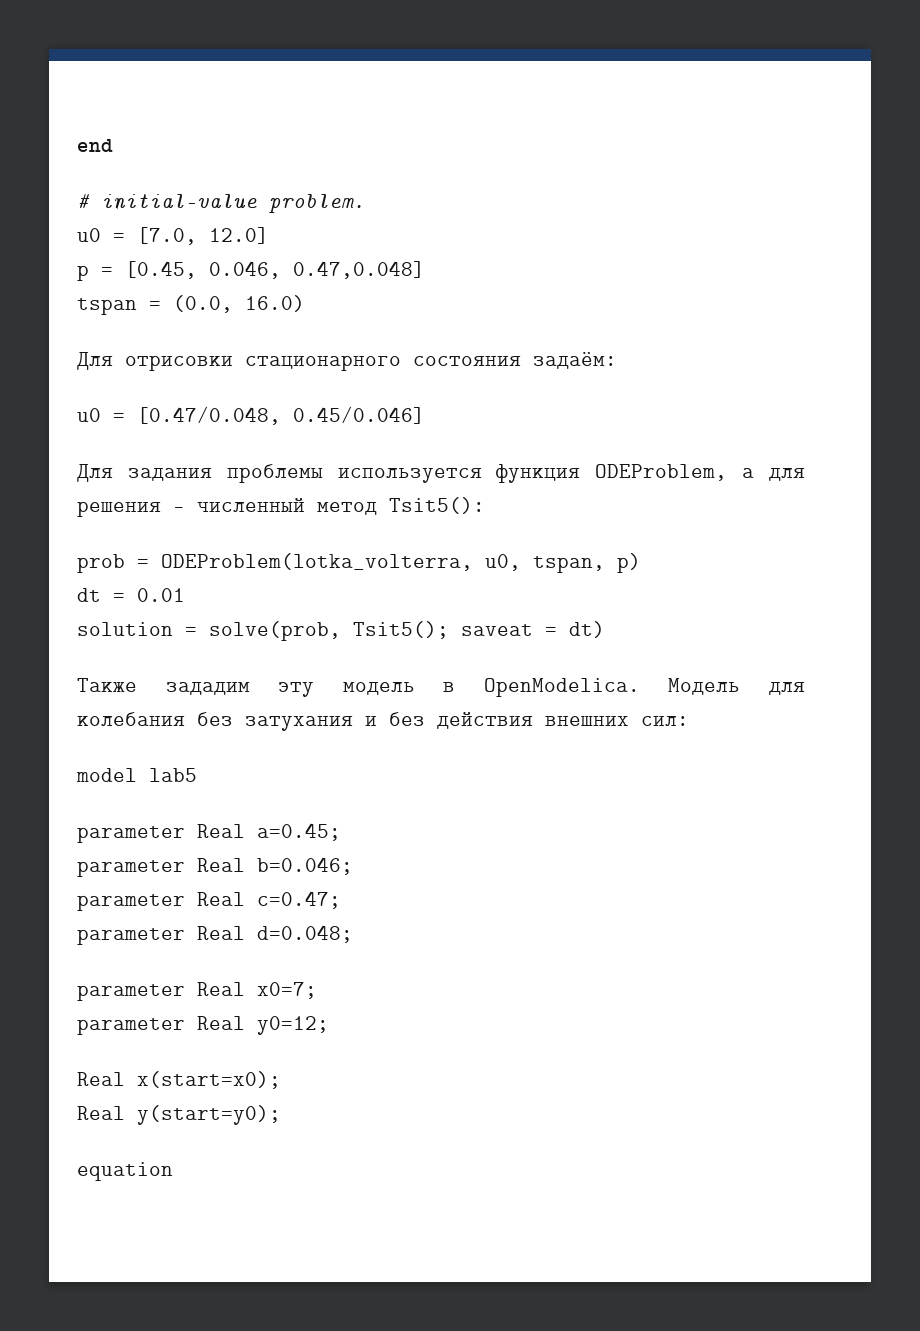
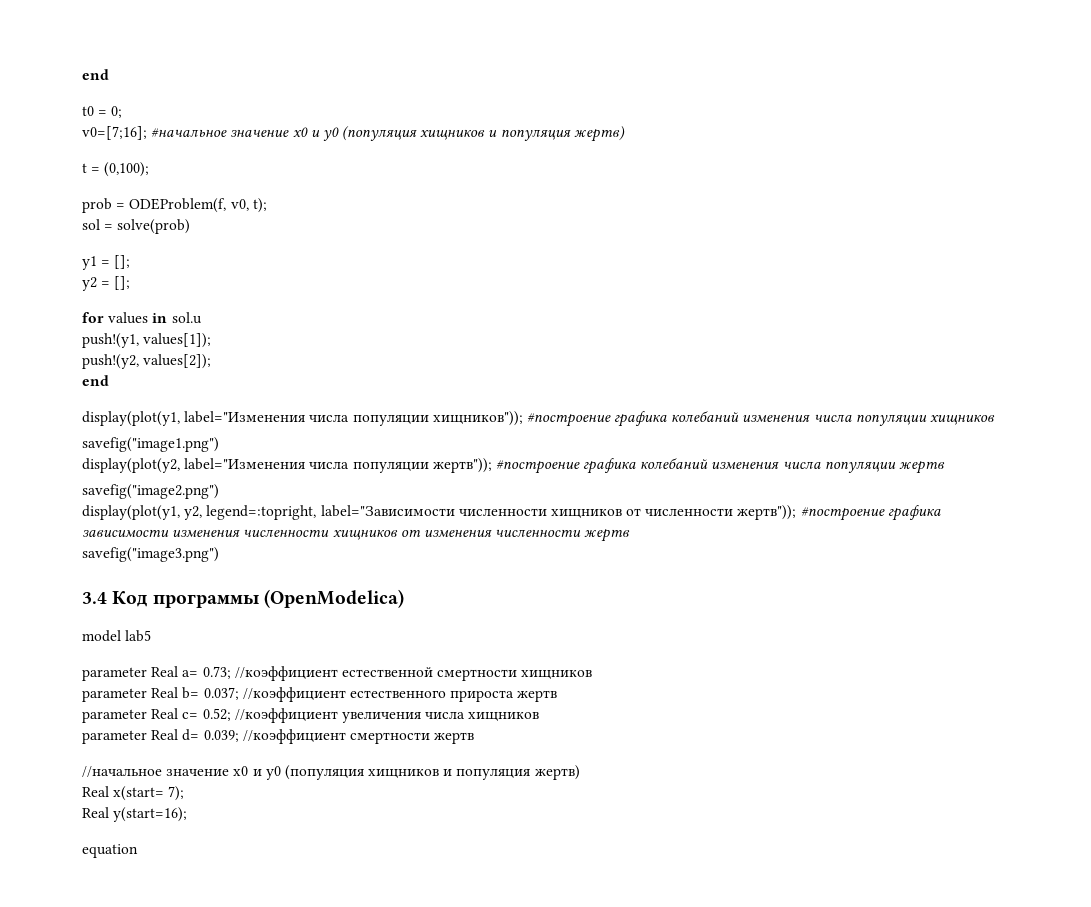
[77,139,113,152] [77,194,365,213] [77,227,269,245] [77,261,425,281] [77,295,305,315] [77,352,617,371] [77,406,425,425] [77,464,805,483] [77,497,485,517] [77,553,641,573] [77,588,185,602] [77,621,605,641] [77,678,805,697] [77,712,689,731] [76,768,197,782] [77,823,341,843] [77,857,353,877] [77,891,341,911] [77,925,353,945] [77,982,317,1001] [77,1016,329,1035] [77,1071,281,1089] [77,1105,281,1125] end // # initial-value problem. // u0 = [7.0, 12.0] // p = [0.45, 0.046, 0.47,0.048] // tspan = (0.0, 16.0) // Для отрисовки стационарного состояния задаём: // u0 = [0.47/0.048, 0.45/0.046] // Для задания проблемы используется функция ODEProblem, а для решения – численный метод Tsit5(): // prob = ODEProblem(lotka_volterra, u0, tspan, p) // dt = 0.01 // solution = solve(prob, Tsit5(); saveat = dt) // Также зададим эту модель в OpenModelica. Модель для колебания без затухания и без действия внешних сил: // model lab5 // parameter Real a=0.45; // parameter Real b=0.046; // parameter Real c=0.47; // parameter Real d=0.048; // parameter Real x0=7; // parameter Real y0=12; // Real x(start=x0); // Real y(start=y0); -> [82,69,109,80] [82,106,123,118] [82,126,625,142] [82,162,150,177] [82,198,267,213] [82,219,191,234] [82,255,131,270] [82,276,131,291] [82,312,202,324] [82,333,212,348] [82,354,212,369] [82,375,109,386] [82,411,996,427] [82,437,219,452] [82,458,946,474] [82,484,219,499] [82,505,941,521] [82,529,631,542] [82,547,219,562] [82,589,404,608] [82,630,152,642] [82,666,593,681] [82,687,558,702] [82,708,540,723] [82,729,475,744] [82,765,580,780] [82,786,185,801] [82,807,188,822] end // t0 = 0; // v0=[7;16]; #начальное значение x0 и у0 (популяция хищников и популяция жертв) // t = (0,100); // prob = ODEProblem(f, v0, t); // sol = solve(prob) // y1 = []; // y2 = []; // for values in sol.u // push!(y1, values[1]); // push!(y2, values[2]); // end // display(plot(y1, label="Изменения числа популяции хищников")); #построение графика колебаний изменения числа популяции хищников // savefig("image1.png") // display(plot(y2, label="Изменения числа популяции жертв")); #построение графика колебаний изменения числа популяции жертв // savefig("image2.png") // display(plot(y1, y2, legend=:topright, label="Зависимости численности хищников от численности жертв")); #построение графика зависимости изменения численности хищников от изменения численности жертв // savefig("image3.png") // 3.4 Код программы (OpenModelica) // model lab5 // parameter Real a= 0.73; //коэффициент естественной смертности хищников // parameter Real b= 0.037; //коэффициент естественного прироста жертв // parameter Real c= 0.52; //коэффициент увеличения числа хищников // parameter Real d= 0.039; //коэффициент смертности жертв // //начальное значение x0 и у0 (популяция хищников и популяция жертв) // Real x(start= 7); // Real y(start=16);

